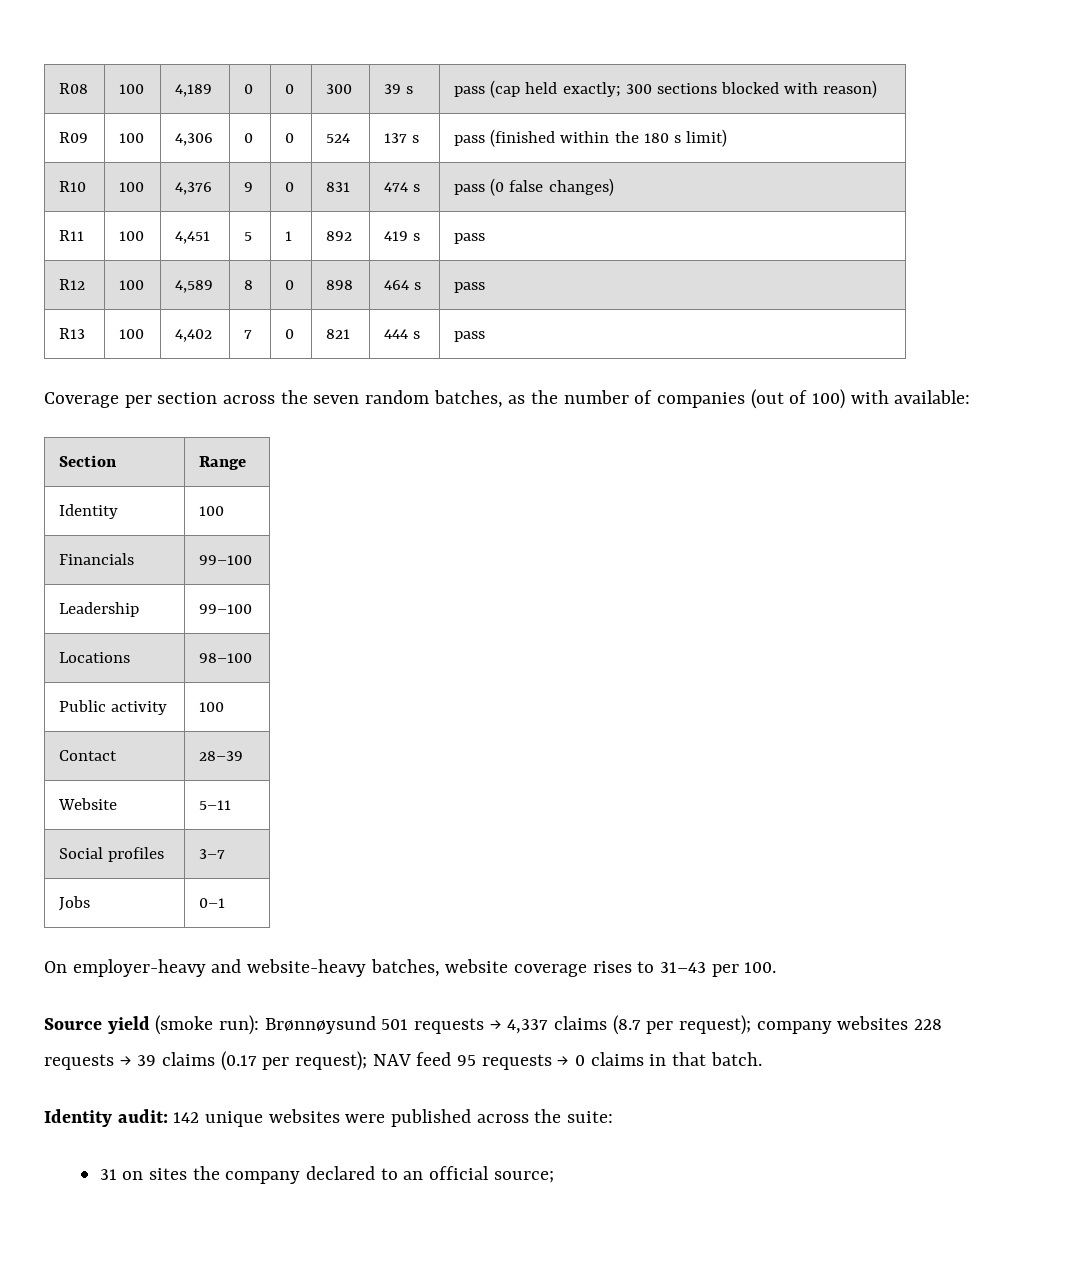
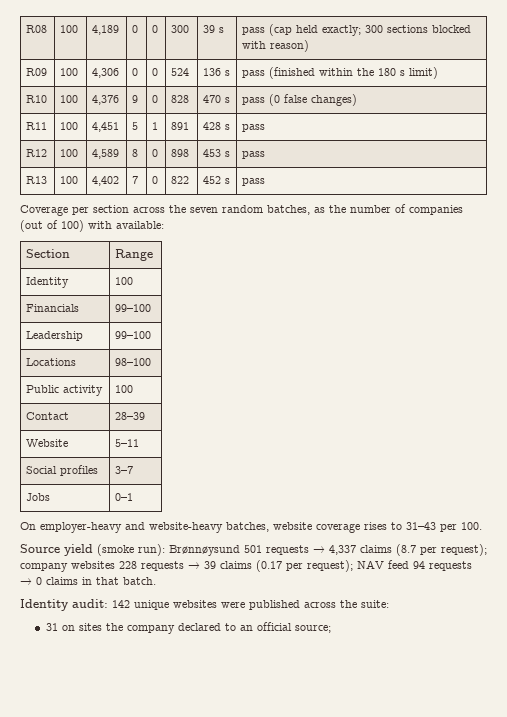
[384,133,408,143] 137 -> [203,68,222,76] 136
[326,182,351,192] [384,182,409,192] 831 | 474 -> [171,95,190,103] [203,95,222,103] 828 | 470
[326,231,353,241] [384,231,409,241] 892 | 419 -> [171,122,190,130] [203,122,222,130] 891 | 428
[384,280,410,290] 464 -> [203,149,222,157] 453
[326,329,351,339] [384,329,409,339] 821 | 444 -> [171,176,190,184] [203,176,222,184] 822 | 452
[457,1055,477,1066] 95 -> [413,561,425,569] 94

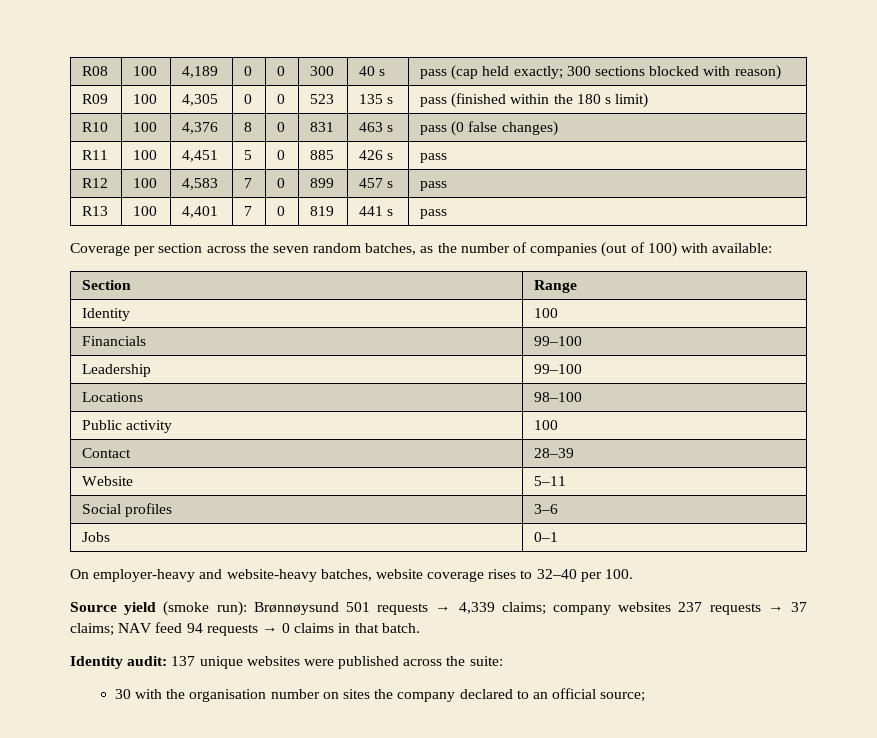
[203,25,216,33] 39 -> [359,66,376,76] 40
[92,68,120,78] [132,68,139,76] [152,68,159,76] [171,68,190,76] [203,68,222,76] 4,306 | 0 | 0 | 524 | 136 -> [182,94,219,106] [244,94,253,104] [277,94,286,104] [310,94,335,104] [359,94,384,104] 4,305 | 0 | 0 | 523 | 135
[132,95,139,103] [152,95,159,103] [171,95,190,103] [203,95,222,103] 9 | 0 | 828 | 470 -> [244,122,253,132] [277,122,286,132] [310,122,335,132] [359,122,384,132] 8 | 0 | 831 | 463
[152,122,159,130] [171,122,190,130] [203,122,222,130] 1 | 891 | 428 -> [277,150,286,160] [310,150,335,160] [359,150,384,160] 0 | 885 | 426
[92,149,120,159] [132,149,139,157] [152,149,159,157] [171,149,190,157] [203,149,222,157] 4,589 | 8 | 0 | 898 | 453 -> [182,178,219,190] [244,178,253,188] [277,178,286,188] [310,178,335,188] [359,178,384,188] 4,583 | 7 | 0 | 899 | 457
[92,176,120,186] [132,176,139,184] [152,176,159,184] [171,176,190,184] [203,176,222,184] 4,402 | 7 | 0 | 822 | 452 -> [182,206,219,218] [244,206,253,216] [277,206,286,216] [310,206,335,216] [359,206,384,216] 4,401 | 7 | 0 | 819 | 441
[115,466,134,474] 3–7 -> [534,504,559,514] 3–6
[406,522,436,530] 31–43 -> [536,569,577,579] 32–40
[329,544,487,556] 4,337 claims (8.7 per request); -> [458,602,546,615] 4,339 claims;
[119,560,353,572] 228 requests → 39 claims (0.17 per request); -> [678,602,808,615] [70,623,114,636] 237 requests → 37 claims;
[112,600,130,608] 142 -> [171,656,196,666] 137
[45,623,58,631] 31 -> [114,689,320,702] 30 with the organisation number

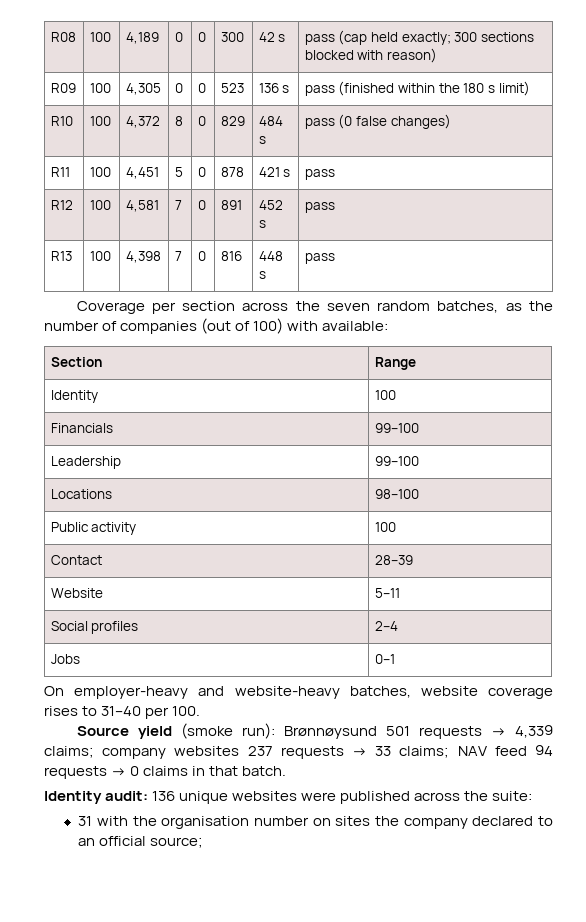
[359,66,376,76] 40 -> [258,32,275,42] 42
[359,94,384,104] 135 -> [258,83,279,93] 136
[182,122,219,134] 4,376 -> [125,116,160,128] 4,372
[310,122,335,132] [359,122,384,132] 831 | 463 -> [220,116,245,126] [258,116,283,126] 829 | 484
[310,150,335,160] [359,150,384,160] 885 | 426 -> [220,167,244,177] [258,167,280,177] 878 | 421
[182,178,219,190] [244,178,253,188] [277,178,286,188] [310,178,335,188] [359,178,384,188] 4,583 | 7 | 0 | 899 | 457 -> [125,200,159,212] [174,200,182,210] [197,200,206,210] [220,200,242,210] [258,200,283,210] 4,581 | 7 | 0 | 891 | 452
[182,206,219,218] [244,206,253,216] [277,206,286,216] [310,206,335,216] [359,206,384,216] 4,401 | 7 | 0 | 819 | 441 -> [125,251,161,263] [174,251,182,261] [197,251,206,261] [220,251,242,261] [258,251,283,261] 4,398 | 7 | 0 | 816 | 448
[534,504,559,514] 3–6 -> [374,621,398,631] 2–4
[536,569,577,579] 32–40 -> [101,706,142,716] 31–40
[791,602,808,612] 37 -> [375,746,392,756] 33
[171,656,196,666] 137 -> [152,791,176,801] 136
[114,689,131,699] 30 -> [78,816,93,826] 31

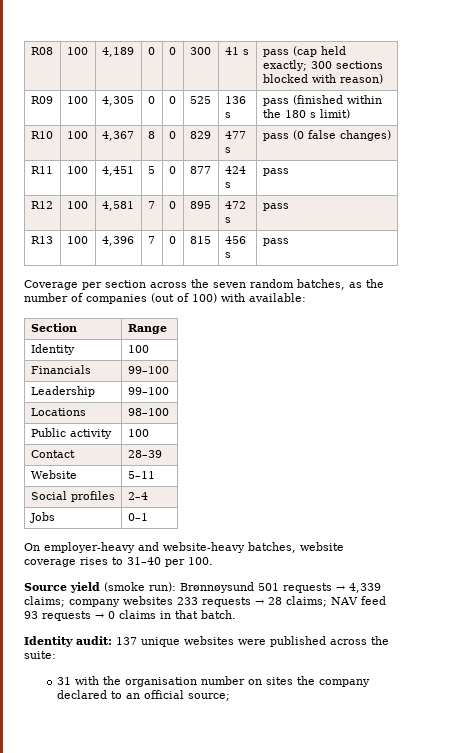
[258,32,275,42] 42 -> [224,47,239,55] 41
[220,83,244,93] 523 -> [189,96,211,104] 525
[125,116,160,128] 4,372 -> [101,131,134,141] 4,367
[258,116,283,126] 484 -> [224,131,246,139] 477
[220,167,244,177] [258,167,280,177] 878 | 421 -> [189,166,211,174] [224,166,246,174] 877 | 424
[220,200,242,210] [258,200,283,210] 891 | 452 -> [189,201,211,209] [224,201,246,209] 895 | 472
[125,251,161,263] [174,251,182,261] [197,251,206,261] [220,251,242,261] [258,251,283,261] 4,398 | 7 | 0 | 816 | 448 -> [101,236,134,246] [147,236,155,244] [168,236,176,244] [189,236,211,244] [224,236,246,244] 4,396 | 7 | 0 | 815 | 456
[247,746,392,759] 237 requests → 33 -> [177,597,282,607] 233 requests → 28
[534,745,553,756] 94 -> [24,611,38,619] 93
[152,791,176,801] 136 -> [116,637,137,645] 137

